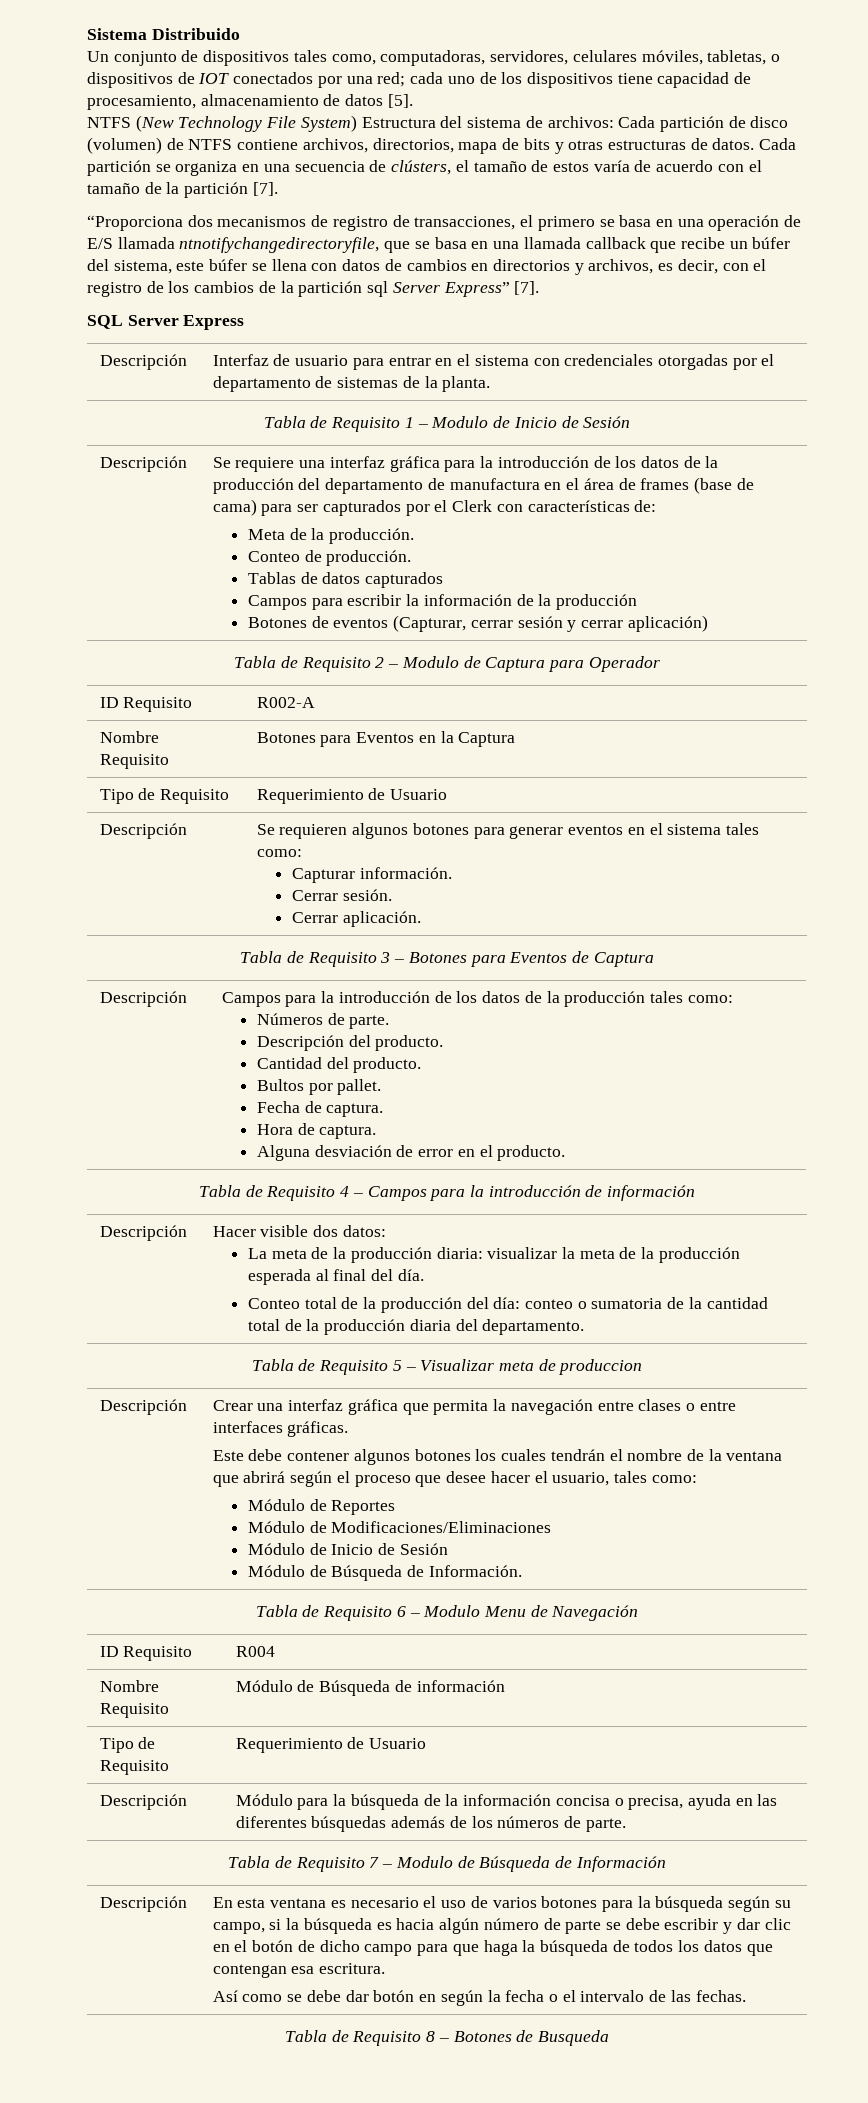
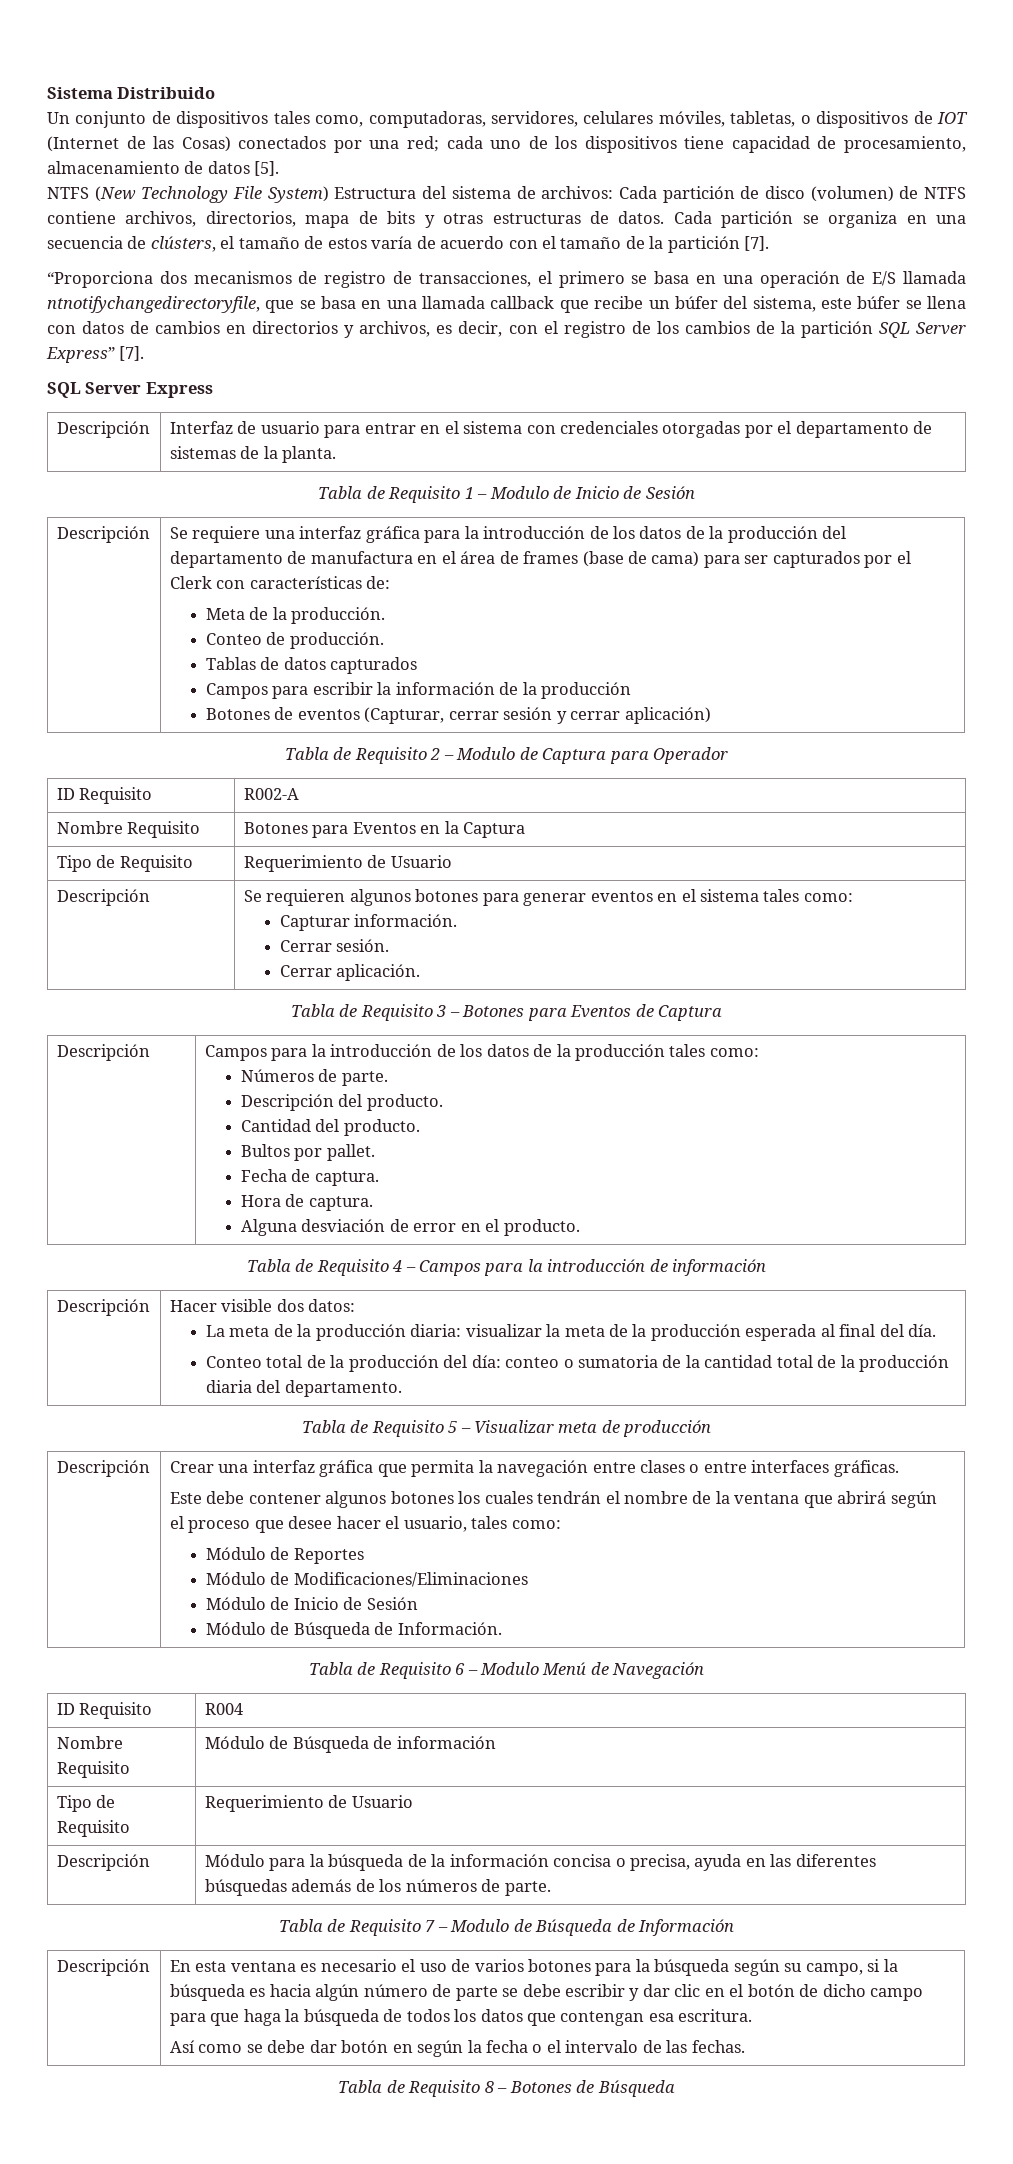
(230, 78) none -> [47,136,231,152] (Internet de las Cosas)
[367,281,389,297] sql -> [878,322,910,338] SQL
[558,1359,643,1375] produccion -> [623,1420,712,1437] producción
[483,1606,526,1617] Menu -> [542,1662,587,1675] Menú
[538,2030,610,2046] Busqueda -> [597,2080,675,2097] Búsqueda

